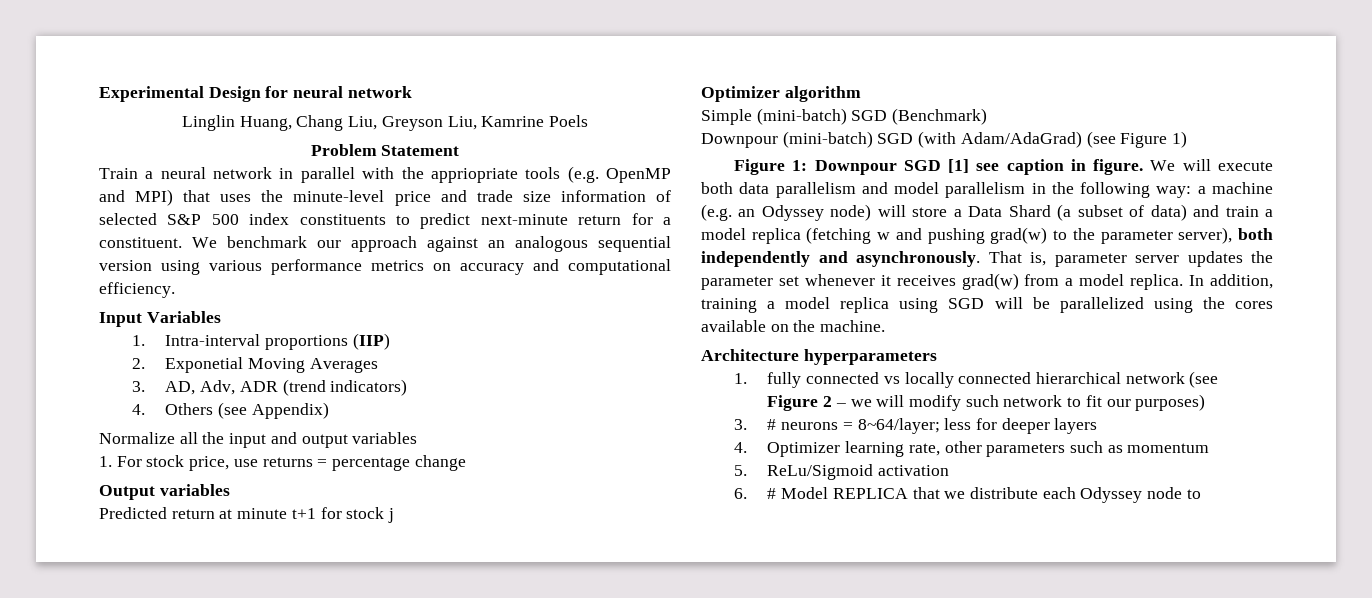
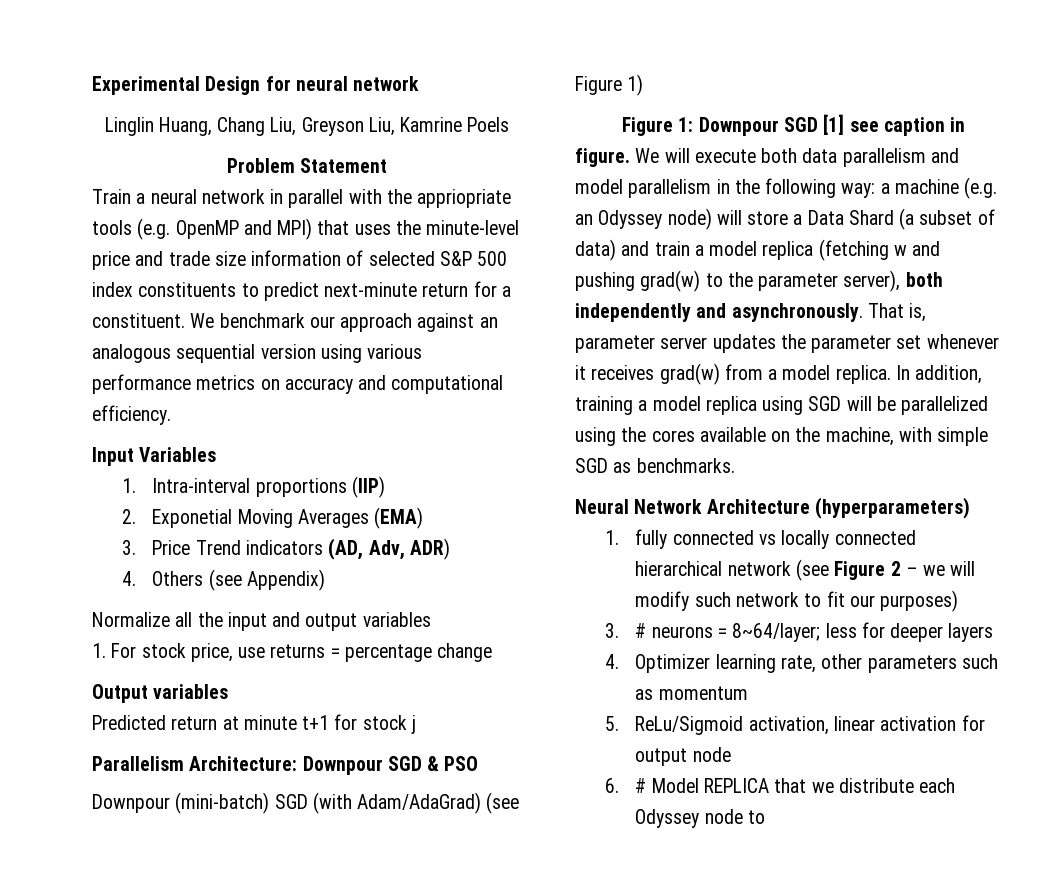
[132,379,408,396] // 3. AD, Adv, ADR (trend indicators) -> [374,507,424,529] [122,538,450,560] (EMA) // 3. Price Trend indicators (AD, Adv, ADR)
[701,86,861,102] [701,108,988,125] Optimizer algorithm // Simple (mini-batch) SGD (Benchmark) -> [92,756,479,775] Parallelism Architecture: Downpour SGD & PSO
[820,320,886,332] [701,349,937,365] machine. // Architecture hyperparameters -> [825,427,989,446] [575,458,735,473] [575,497,970,519] machine, with simple SGD as benchmarks. // Neural Network Architecture (hyperparameters)
(874, 472) none -> [748,716,875,735] activation, linear
(950, 470) none -> [961,715,985,731] [635,747,731,766] for output node

